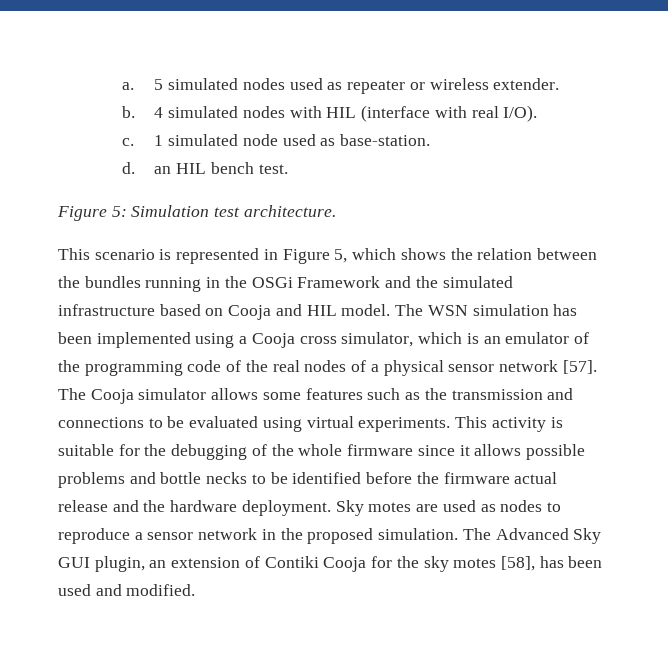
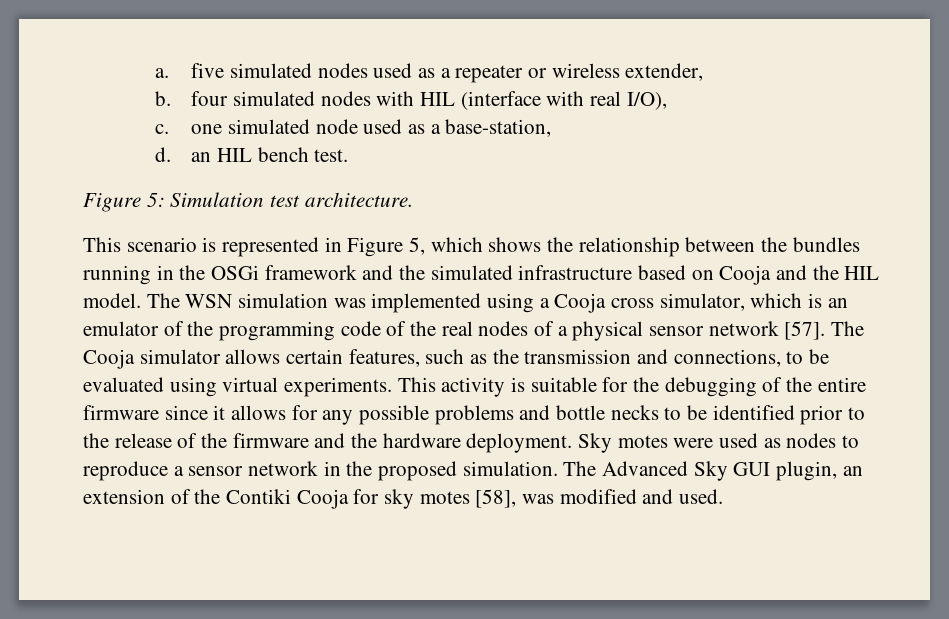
[154,79,164,90] 5 -> [191,63,225,78] five
(343, 86) none -> [440,68,451,78] a
[493,78,560,90] extender. -> [625,63,704,81] extender,
[154,107,164,118] 4 -> [191,91,229,106] four
[503,105,538,122] I/O). -> [626,92,667,110] I/O),
[154,135,164,146] 1 -> [191,124,223,134] one
[340,134,431,146] base-station. -> [430,119,552,137] a base-station,
[477,248,533,260] relation -> [578,237,680,257] relationship
[297,276,381,288] Framework -> [264,265,357,280] framework
(302, 310) none -> [812,265,839,280] the
[553,304,578,316] [58,332,92,344] has been -> [333,298,366,308] was
[262,388,363,400] some features -> [286,349,420,367] certain features,
[58,417,144,428] connections -> [673,349,781,367] connections,
[298,444,343,456] whole -> [817,377,866,392] entire
(522, 450) none -> [291,405,354,425] for any
[366,472,558,484] [58,500,108,512] before the firmware actual release -> [800,405,866,425] [83,433,309,448] prior to the release of the firmware
[416,504,439,512] are -> [673,438,714,448] were
(260, 562) none -> [194,489,221,504] the
[396,556,419,568] the -> (380, 496) none
[539,556,603,568] [58,584,196,596] has been used and modified. -> [522,489,724,504] was modified and used.

